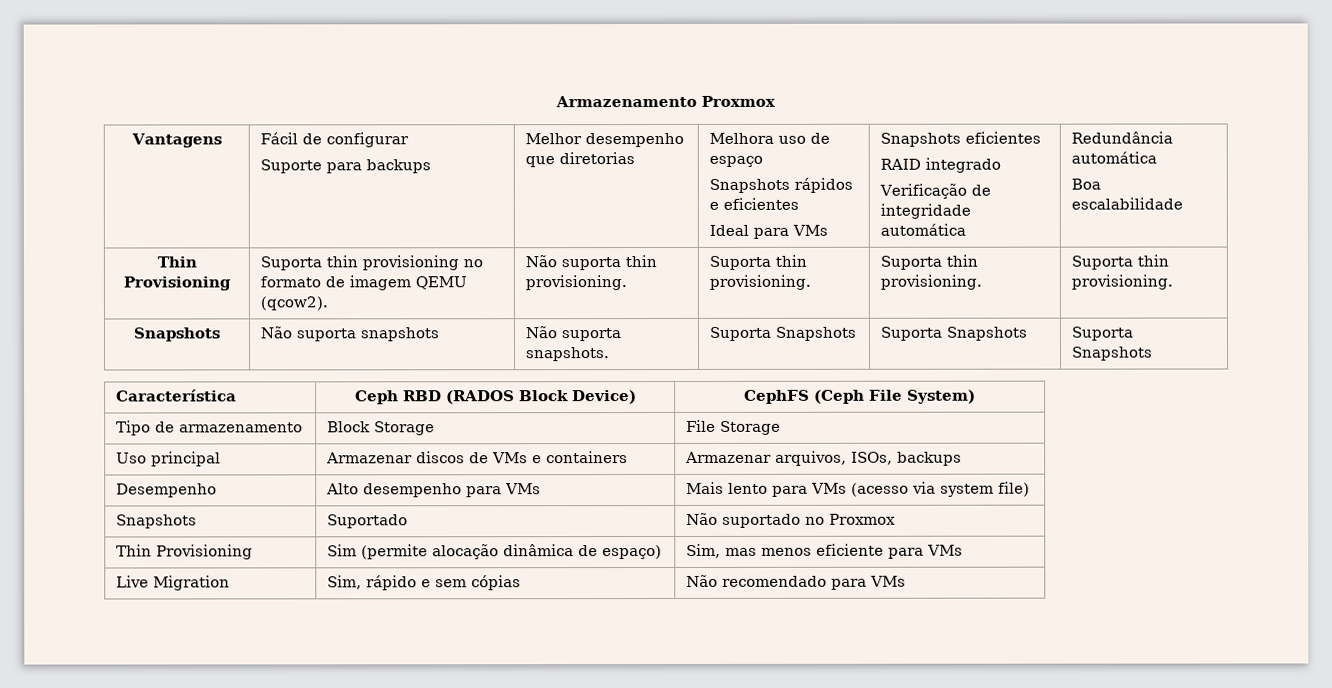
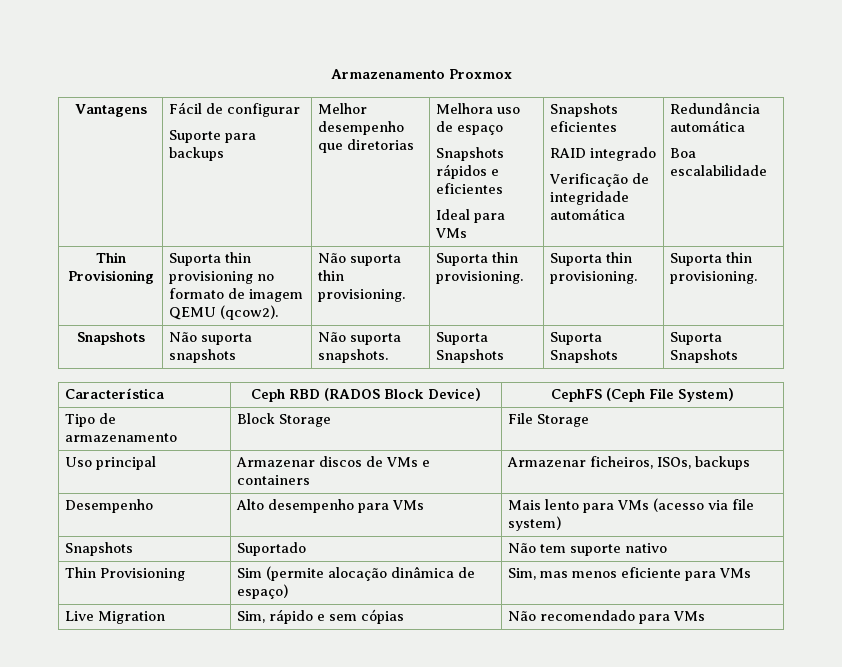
[774,450,847,466] arquivos, -> [590,456,654,469] ficheiros,
[939,481,1030,497] system file) -> [732,499,755,510] [508,516,562,531] file system)
[721,513,896,528] suportado no Proxmox -> [540,543,668,556] tem suporte nativo

